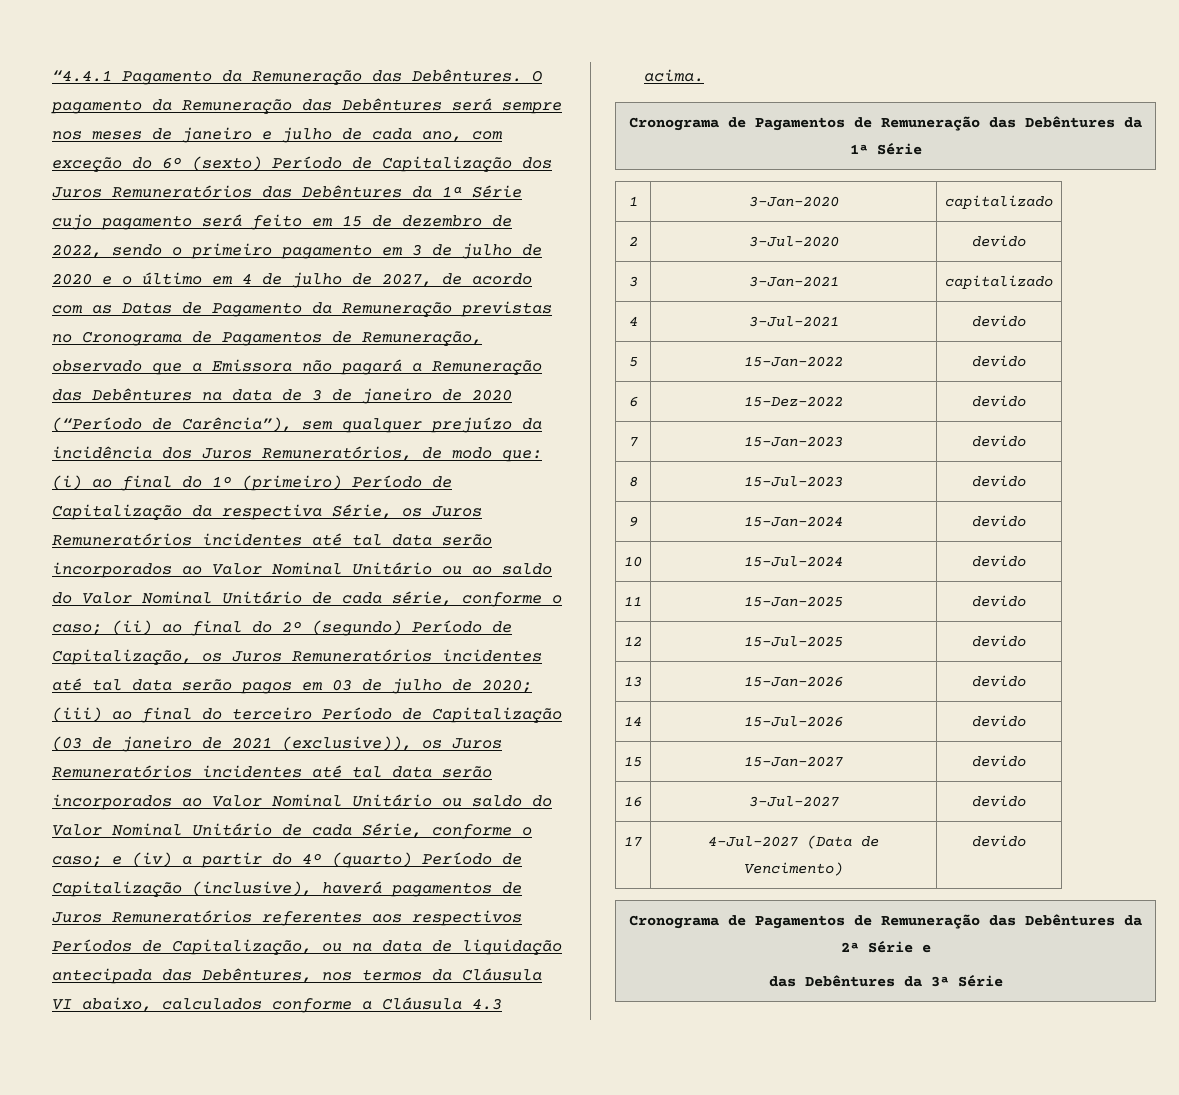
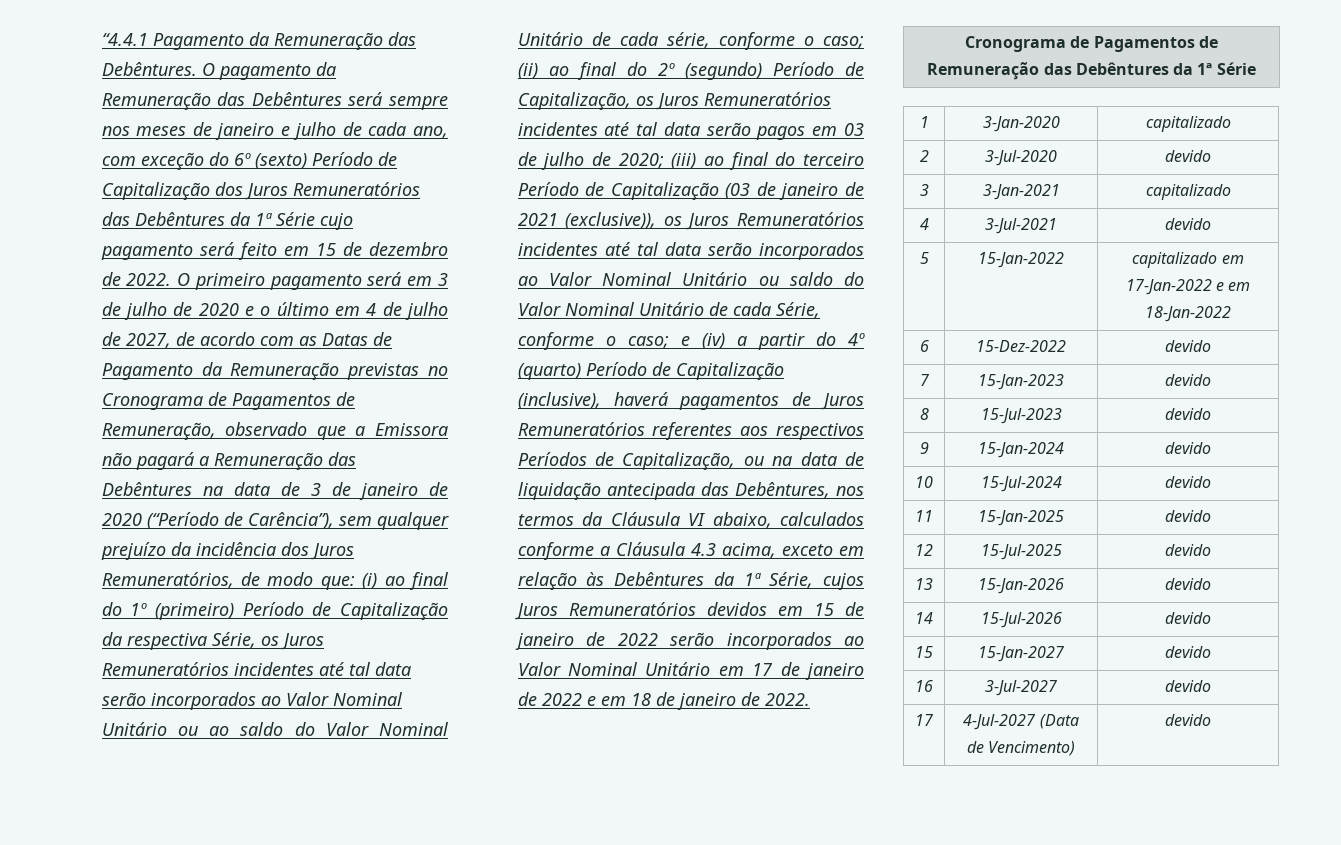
[51,244,182,258] 2022, sendo o -> [126,273,191,286] 2022. O
(372, 251) none -> [367,272,402,286] será
[643,69,704,82] acima. -> [721,543,864,558] [517,572,864,590] [514,602,864,620] [514,632,864,650] [517,662,864,680] [517,692,810,710] acima, exceto em relação às Debêntures da 1ª Série, cujos Juros Remuneratórios devidos em 15 de janeiro de 2022 serão incorporados ao Valor Nominal Unitário em 17 de janeiro de 2022 e em 18 de janeiro de 2022.
[972,355,1026,367] devido -> [1132,252,1244,268] [1125,279,1251,295] [1145,306,1231,322] capitalizado em 17-Jan-2022 e em 18-Jan-2022
[629,914,1142,929] [840,940,931,953] [768,974,1003,987] // Cronograma de Pagamentos de Remuneração das Debêntures da 2ª Série e // das Debêntures da 3ª Série -> (1211, 720) none

